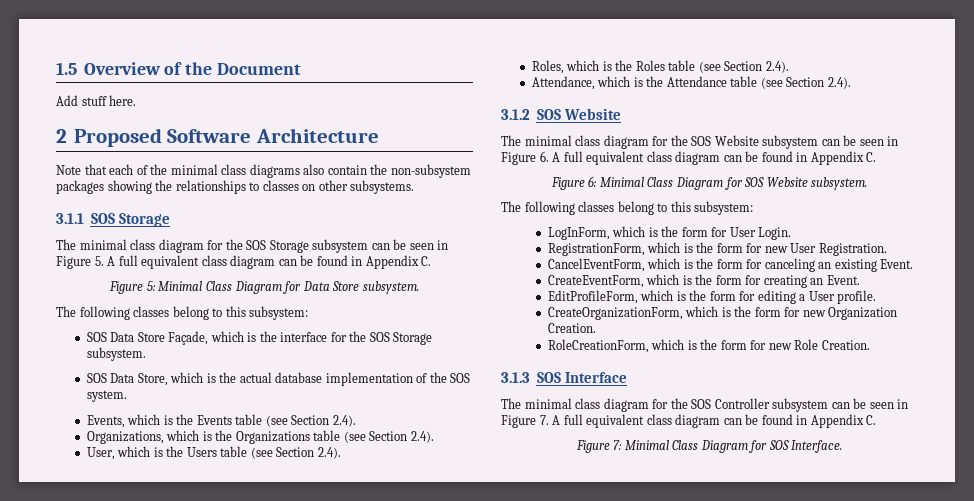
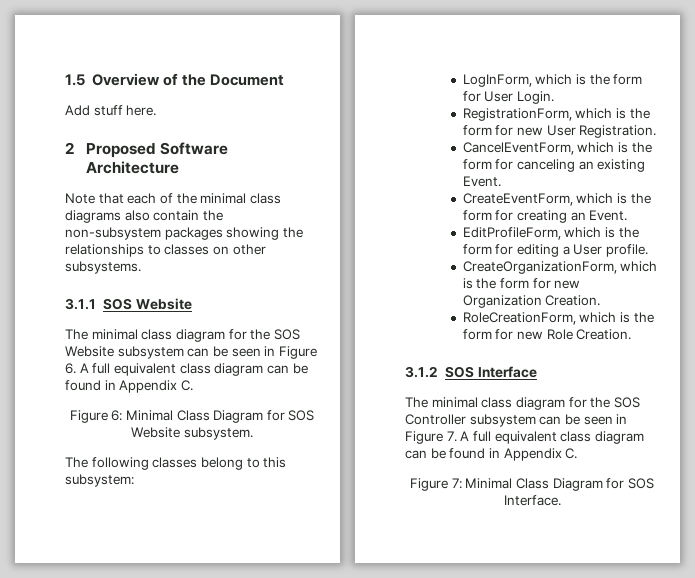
[118,213,170,227] [56,239,449,253] [56,255,432,269] [109,281,419,294] [56,306,309,320] [86,331,433,345] [86,347,146,361] [86,372,471,386] [86,390,127,402] [86,414,356,428] [86,430,434,444] [86,446,341,460] [531,60,789,74] [531,76,851,90] [501,109,561,120] Storage // The minimal class diagram for the SOS Storage subsystem can be seen in Figure 5. A full equivalent class diagram can be found in Appendix C. // Figure 5: Minimal Class Diagram for Data Store subsystem. // The following classes belong to this subsystem: // SOS Data Store Façade, which is the interface for the SOS Storage subsystem. // SOS Data Store, which is the actual database implementation of the SOS system. // Events, which is the Events table (see Section 2.4). // Organizations, which is the Organizations table (see Section 2.4). // User, which is the Users table (see Section 2.4). // Roles, which is the Roles table (see Section 2.4). // Attendance, which is the Attendance table (see Section 2.4). // 3.1.2 SOS -> (132, 304) none
[501,372,530,383] 3.1.3 -> [405,366,438,378] 3.1.2

